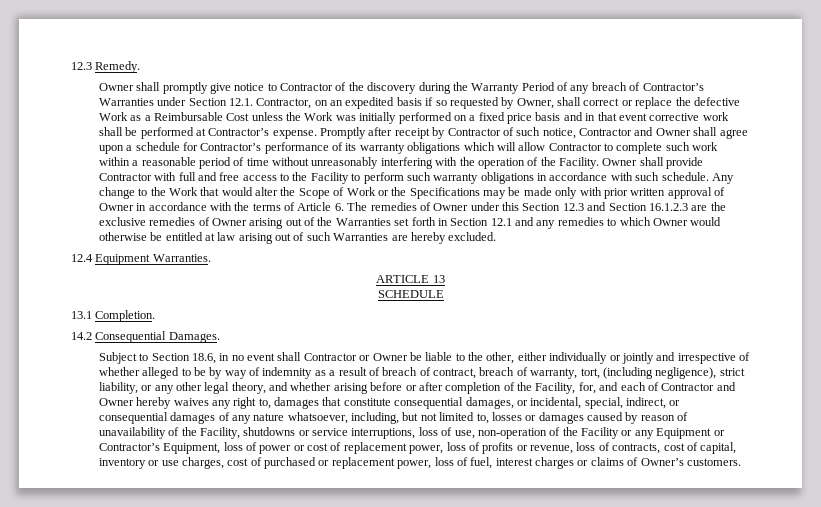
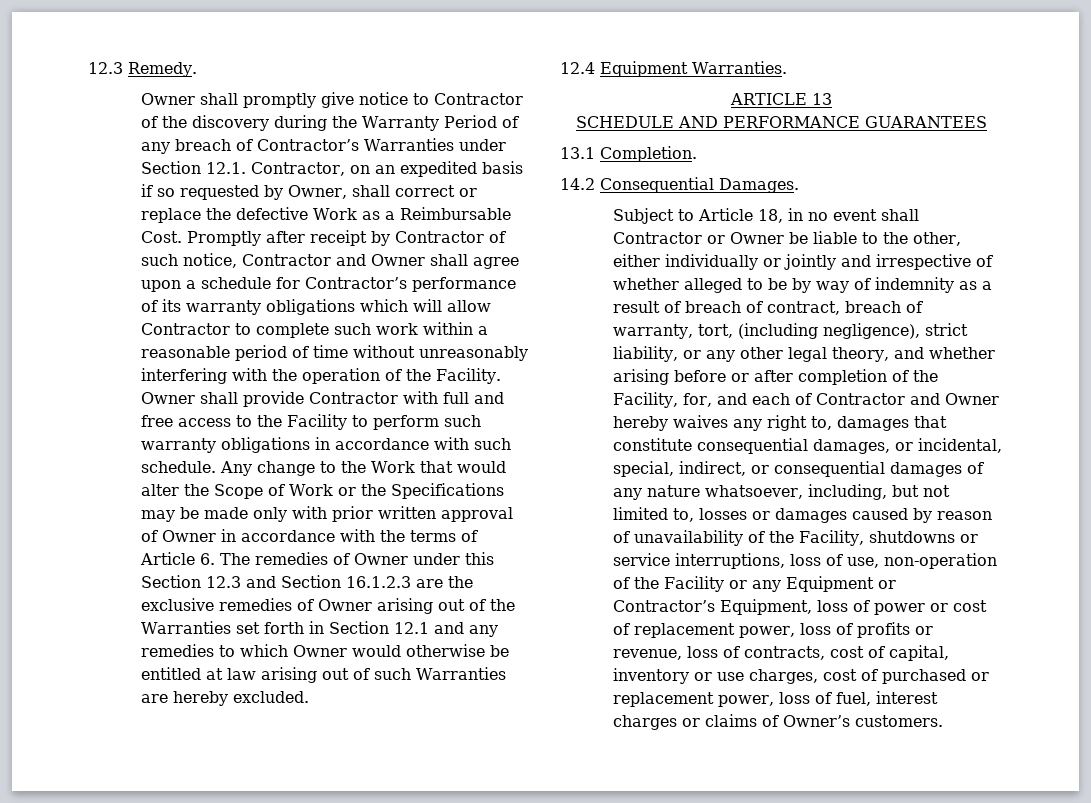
[226,112,729,124] [98,127,317,139] Cost unless the Work was initially performed on a fixed price basis and in that event corrective work shall be performed at Contractor’s expense. -> [141,231,183,243] Cost.
(444, 294) none -> [678,116,987,128] AND PERFORMANCE GUARANTEES
[151,353,216,364] Section 18.6, -> [698,208,784,223] Article 18,

